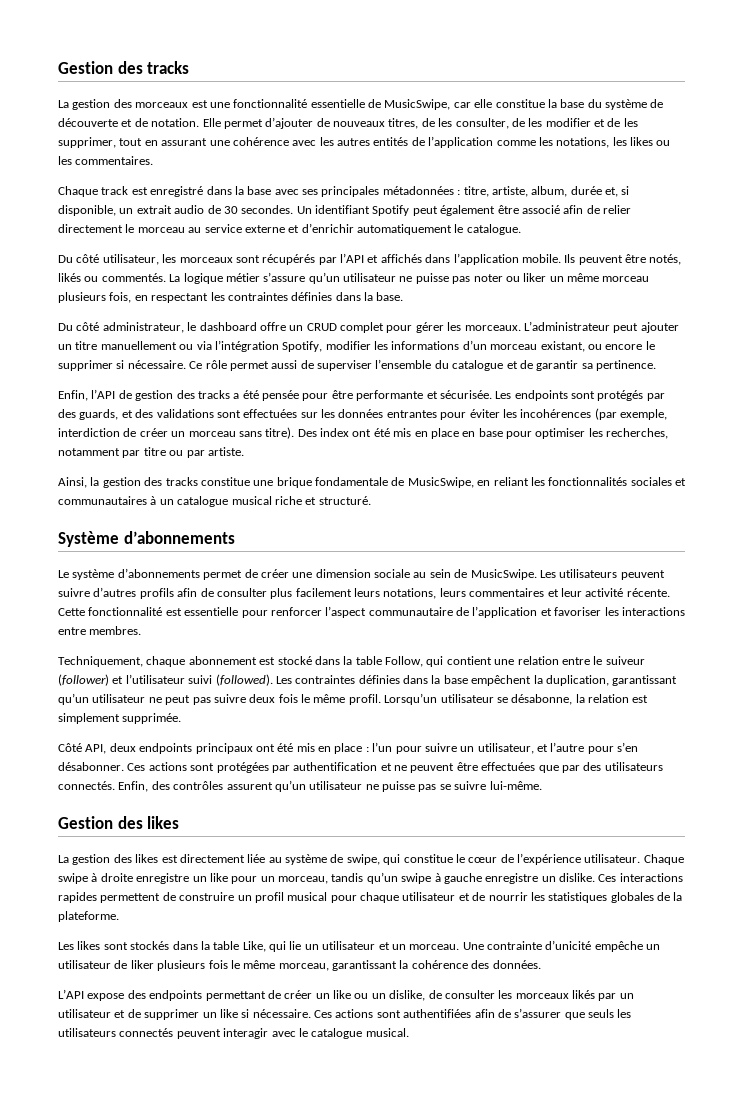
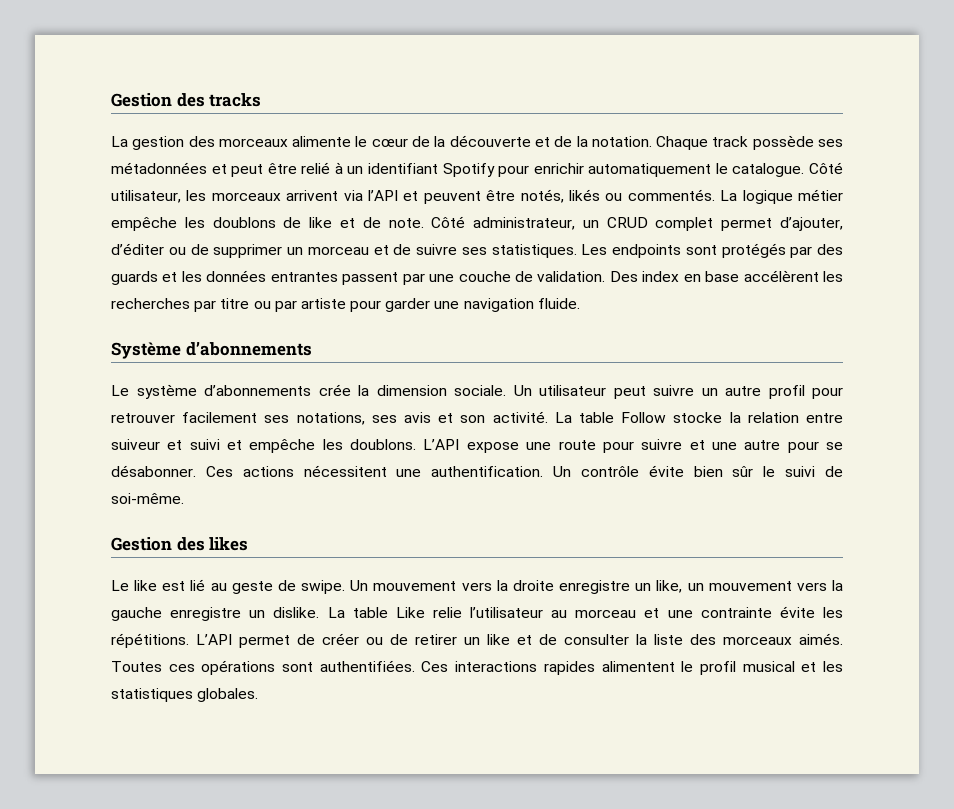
[191,99,664,110] [58,117,638,129] [58,136,671,148] [58,156,154,165] [58,186,630,197] [58,205,631,216] [58,223,354,233] est une fonctionnalité essentielle de MusicSwipe, car elle constitue la base du système de découverte et de notation. Elle permet d’ajouter de nouveaux titres, de les consulter, de les modifier et de les supprimer, tout en assurant une cohérence avec les autres entités de l’application comme les notations, les likes ou les commentaires. // Chaque track est enregistré dans la base avec ses principales métadonnées : titre, artiste, album, durée et, si disponible, un extrait audio de 30 secondes. Un identifiant Spotify peut également être associé afin de relier directement le morceau au service externe et d’enrichir -> [292,135,843,150] [111,162,584,177] alimente le cœur de la découverte et de la notation. Chaque track possède ses métadonnées et peut être relié à un identifiant Spotify pour enrichir
[58,254,100,263] // Du côté -> [808,162,843,174] Côté
[235,253,576,265] sont récupérés par l’API et affichés dans l’application mobile. Ils -> [286,190,419,201] arrivent via l’API et
[263,272,650,284] [58,292,404,303] [58,321,679,333] [58,340,655,352] [58,359,656,371] [58,389,492,401] s’assure qu’un utilisateur ne puisse pas noter ou liker un même morceau plusieurs fois, en respectant les contraintes définies dans la base. // Du côté administrateur, le dashboard offre un CRUD complet pour gérer les morceaux. L’administrateur peut ajouter un titre manuellement ou via l’intégration Spotify, modifier les informations d’un morceau existant, ou encore le supprimer si nécessaire. Ce rôle permet aussi de superviser l’ensemble du catalogue et de garantir sa pertinence. // Enfin, l’API de gestion des tracks a été pensée pour être performante et sécurisée. -> [111,216,844,231] [111,243,577,258] empêche les doublons de like et de note. Côté administrateur, un CRUD complet permet d’ajouter, d’éditer ou de supprimer un morceau et de suivre ses statistiques.
[79,408,667,420] [58,427,669,439] [58,447,244,458] [58,477,686,488] [58,496,371,507] guards, et des validations sont effectuées sur les données entrantes pour éviter les incohérences (par exemple, interdiction de créer un morceau sans titre). Des index ont été mis en place en base pour optimiser les recherches, notamment par titre ou par artiste. // Ainsi, la gestion des tracks constitue une brique fondamentale de MusicSwipe, en reliant les fonctionnalités sociales et communautaires à un catalogue musical riche et structuré. -> [111,270,843,285] [111,298,580,312] guards et les données entrantes passent par une couche de validation. Des index en base accélèrent les recherches par titre ou par artiste pour garder une navigation fluide.
[203,569,665,580] [58,587,670,599] [58,606,685,618] [58,626,142,635] [58,656,645,667] [58,674,678,686] [58,693,649,705] [58,713,182,724] [58,742,639,754] [58,762,663,773] [58,780,542,792] [58,816,180,829] [58,853,684,865] [58,872,683,884] [58,892,683,903] [58,911,119,922] [58,940,661,952] [58,960,541,971] [58,989,634,1001] [58,1008,632,1020] [58,1028,409,1039] permet de créer une dimension sociale au sein de MusicSwipe. Les utilisateurs peuvent suivre d’autres profils afin de consulter plus facilement leurs notations, leurs commentaires et leur activité récente. Cette fonctionnalité est essentielle pour renforcer l’aspect communautaire de l’application et favoriser les interactions entre membres. // Techniquement, chaque abonnement est stocké dans la table Follow, qui contient une relation entre le suiveur (follower) et l’utilisateur suivi (followed). Les contraintes définies dans la base empêchent la duplication, garantissant qu’un utilisateur ne peut pas suivre deux fois le même profil. Lorsqu’un utilisateur se désabonne, la relation est simplement supprimée. // Côté API, deux endpoints principaux ont été mis en place : l’un pour suivre un utilisateur, et l’autre pour s’en désabonner. Ces actions sont protégées par authentification et ne peuvent être effectuées que par des utilisateurs connectés. Enfin, des contrôles assurent qu’un utilisateur ne puisse pas se suivre lui-même. // Gestion des likes // La gestion des likes est directement liée au système de swipe, qui constitue le cœur de l’expérience utilisateur. Chaque swipe à droite enregistre un like pour un morceau, tandis qu’un swipe à gauche enregistre un dislike. Ces interactions rapides permettent de construire un profil musical pour chaque utilisateur et de nourrir les statistiques globales de la plateforme. // Les likes sont stockés dans la table Like, qui lie un utilisateur et un morceau. Une contrainte d’unicité empêche un utilisateur de liker plusieurs fois le même morceau, garantissant la cohérence des données. // L’API expose des endpoints permettant de créer un like ou un dislike, de consulter les morceaux likés par un utilisateur et de supprimer un like si nécessaire. Ces actions sont authentifiées afin de s’assurer que seuls les utilisateurs connectés peuvent interagir avec le catalogue musical. -> [318,384,843,399] [111,411,843,425] [111,439,844,453] [111,465,843,477] [111,493,184,504] [111,537,249,551] [111,579,843,594] [111,606,843,621] [111,633,843,648] [111,660,844,675] [111,688,259,702] crée la dimension sociale. Un utilisateur peut suivre un autre profil pour retrouver facilement ses notations, ses avis et son activité. La table Follow stocke la relation entre suiveur et suivi et empêche les doublons. L’API expose une route pour suivre et une autre pour se désabonner. Ces actions nécessitent une authentification. Un contrôle évite bien sûr le suivi de soi-même. // Gestion des likes // Le like est lié au geste de swipe. Un mouvement vers la droite enregistre un like, un mouvement vers la gauche enregistre un dislike. La table Like relie l’utilisateur au morceau et une contrainte évite les répétitions. L’API permet de créer ou de retirer un like et de consulter la liste des morceaux aimés. Toutes ces opérations sont authentifiées. Ces interactions rapides alimentent le profil musical et les statistiques globales.

